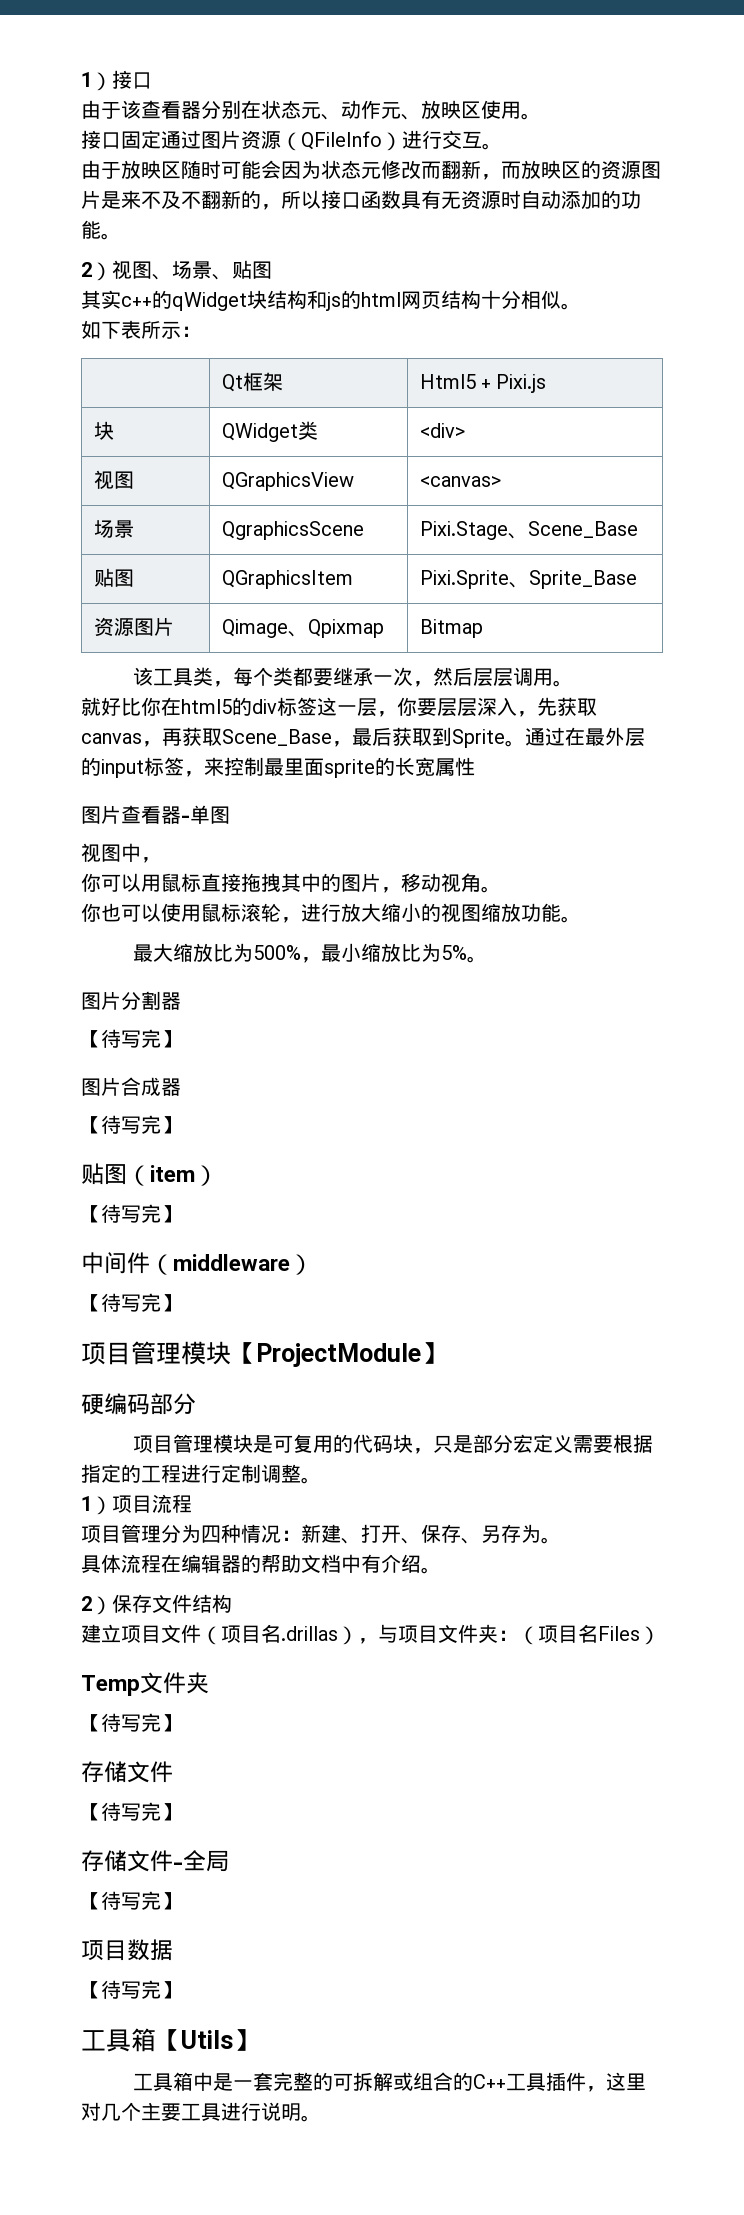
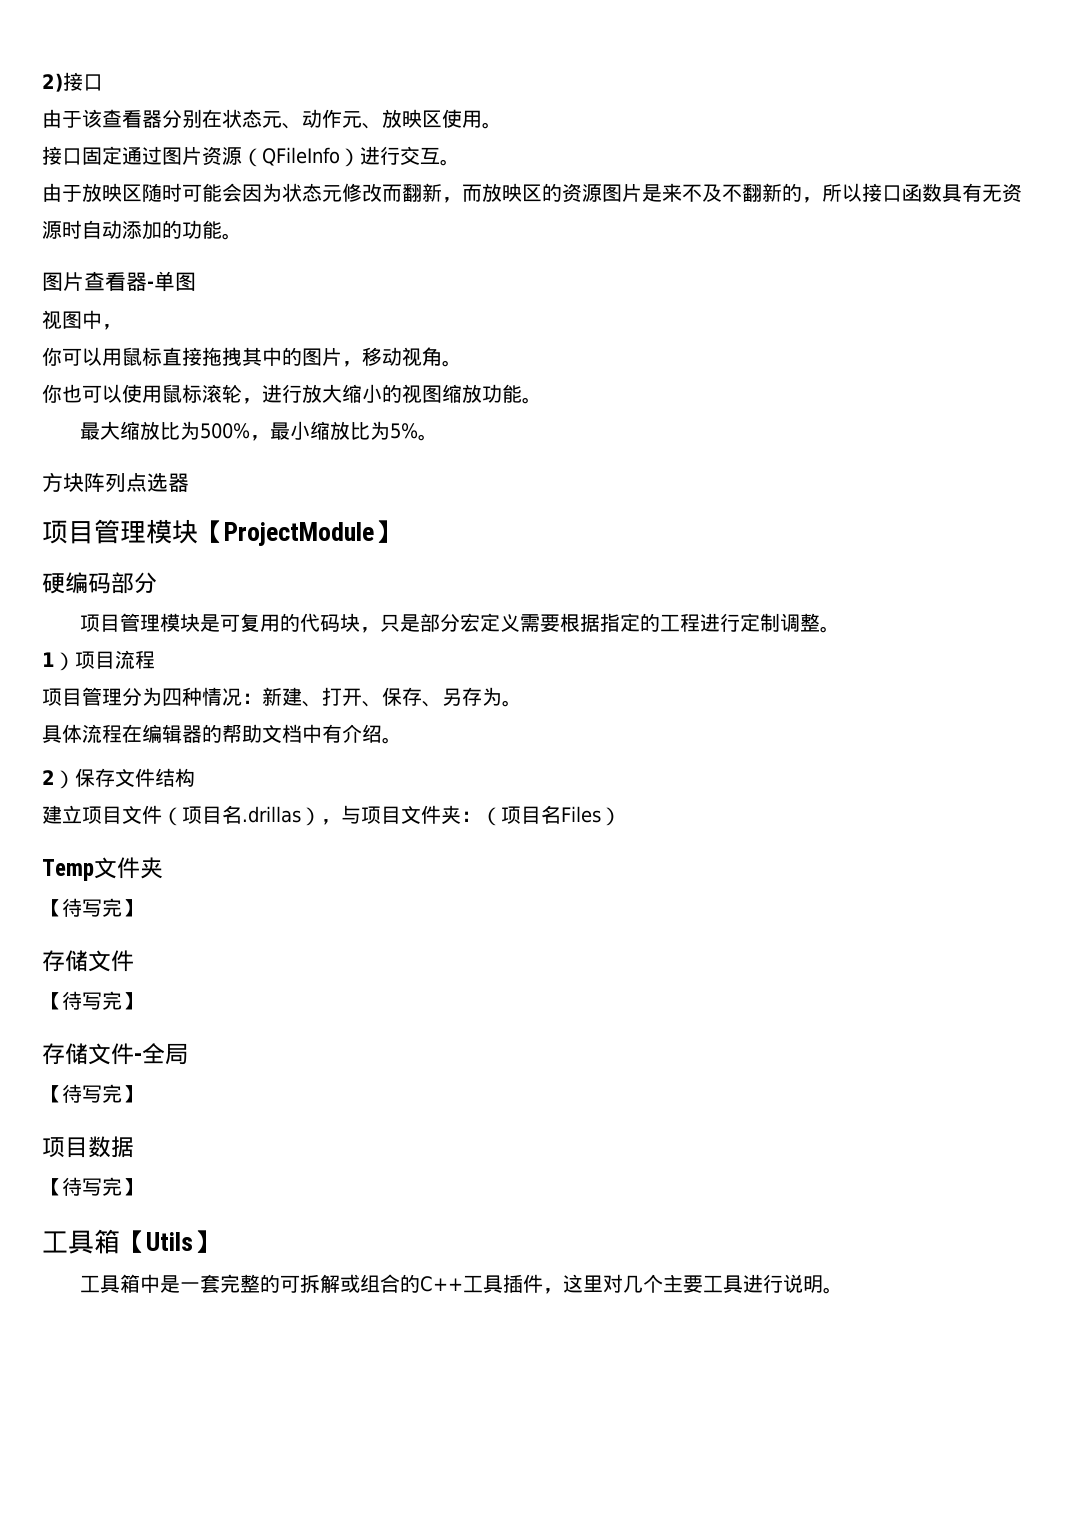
[81,72,112,91] 1） -> [42,73,63,92] 2)
[81,260,272,281] [81,290,581,311] [81,320,201,339] [221,372,283,392] [419,374,547,393] [93,421,114,440] [221,421,318,442] [419,423,465,438] [93,470,134,490] [221,472,354,491] [419,476,501,487] [93,520,134,538] [221,521,364,540] [419,521,638,540] [93,568,134,587] [221,570,353,589] [419,570,637,589] [93,617,174,637] [221,619,384,638] [419,619,483,638] [132,667,573,687] [81,697,597,717] [81,727,645,748] [81,757,475,778] // 2）视图、场景、贴图 // 其实c++的qWidget块结构和js的html网页结构十分相似。 // 如下表所示： // | Qt框架 | Html5 + Pixi.js // 块 | QWidget类 | <div> // 视图 | QGraphicsView | <canvas> // 场景 | QgraphicsScene | Pixi.Stage、Scene_Base // 贴图 | QGraphicsItem | Pixi.Sprite、Sprite_Base // 资源图片 | Qimage、Qpixmap | Bitmap // 该工具类，每个类都要继承一次，然后层层调用。 // 就好比你在html5的div标签这一层，你要层层深入，先获取canvas，再获取Scene_Base，最后获取到Sprite。通过在最外层的input标签，来控制最里面sprite的长宽属性 -> (242, 236) none
[81,991,181,1010] [81,1029,181,1048] [81,1077,181,1096] [81,1115,181,1134] [81,1163,218,1186] [81,1204,181,1223] [81,1252,313,1275] [81,1293,181,1312] 图片分割器 // 【待写完】 // 图片合成器 // 【待写完】 // 贴图（item） // 【待写完】 // 中间件（middleware） // 【待写完】 -> [42,472,189,492] 方块阵列点选器

